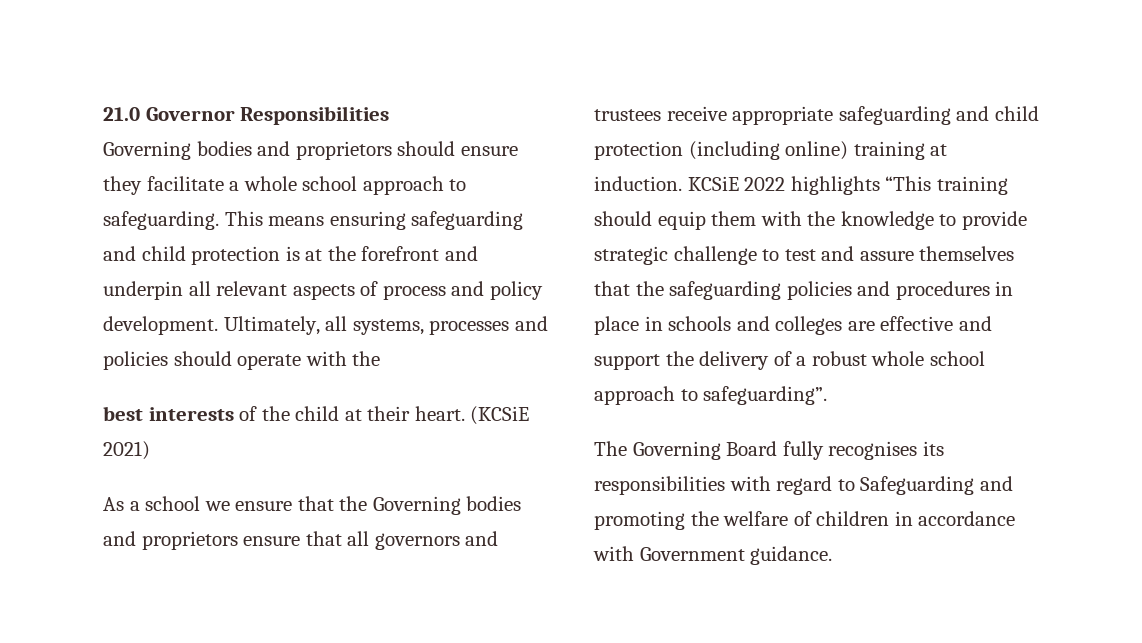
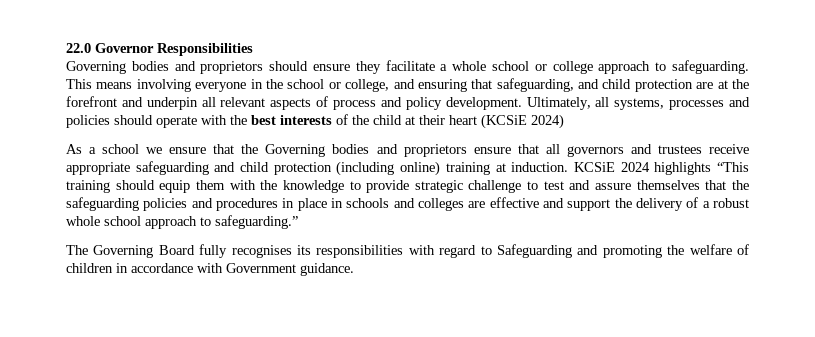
[103,107,140,121] 21.0 -> [66,43,91,53] 22.0
(358, 183) none -> [534,61,593,74] or college
[329,211,524,230] [103,246,300,265] ensuring safeguarding and child protection is -> [136,78,714,92] involving everyone in the school or college, and ensuring that safeguarding, and child protection are
(381, 358) // -> (247, 120) none
[414,406,530,425] [103,441,150,460] heart. (KCSiE 2021) -> [449,114,564,129] heart (KCSiE 2024)
[744,177,786,191] 2022 -> [620,162,650,172] 2024
[703,386,828,405] safeguarding”. -> [215,215,298,229] safeguarding.”

